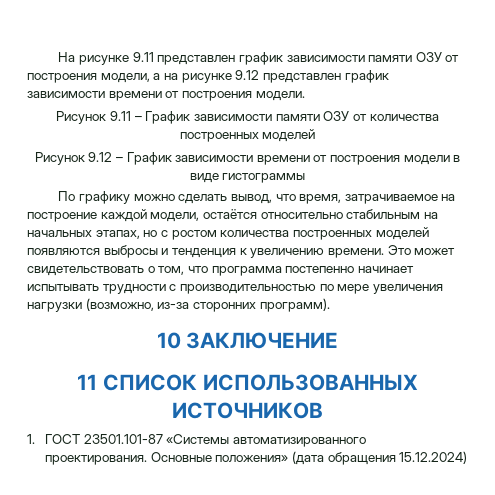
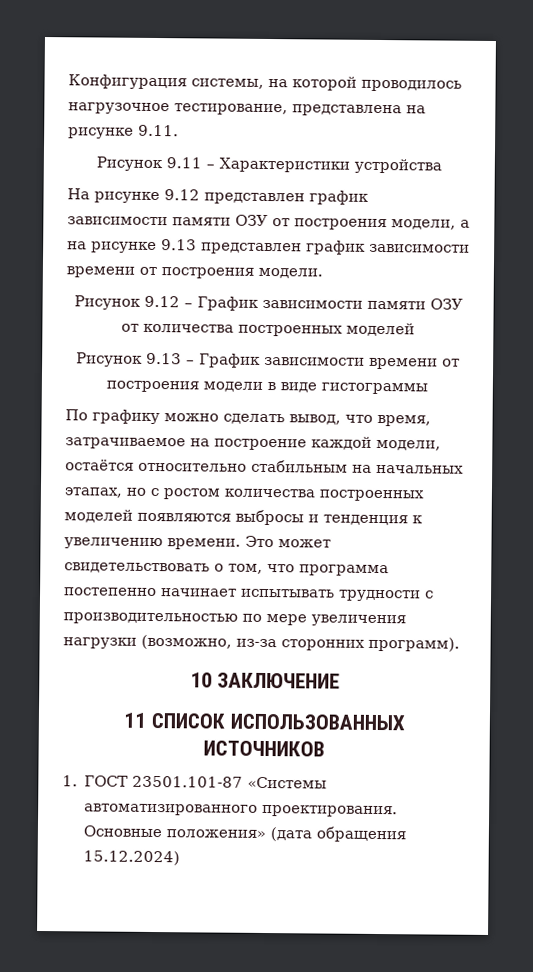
(58, 57) none -> [68,74,462,92] [68,102,426,117] [68,124,179,139] [96,156,442,174] Конфигурация системы, на которой проводилось нагрузочное тестирование, представлена на рисунке 9.11. // Рисунок 9.11 – Характеристики устройства //
[132,52,154,62] 9.11 -> [164,189,200,201] 9.12
[235,70,260,80] 9.12 -> [161,239,197,251] 9.13
[110,111,132,121] 9.11 -> [143,295,180,308] 9.12
[88,152,113,162] 9.12 -> [146,352,182,365] 9.13

